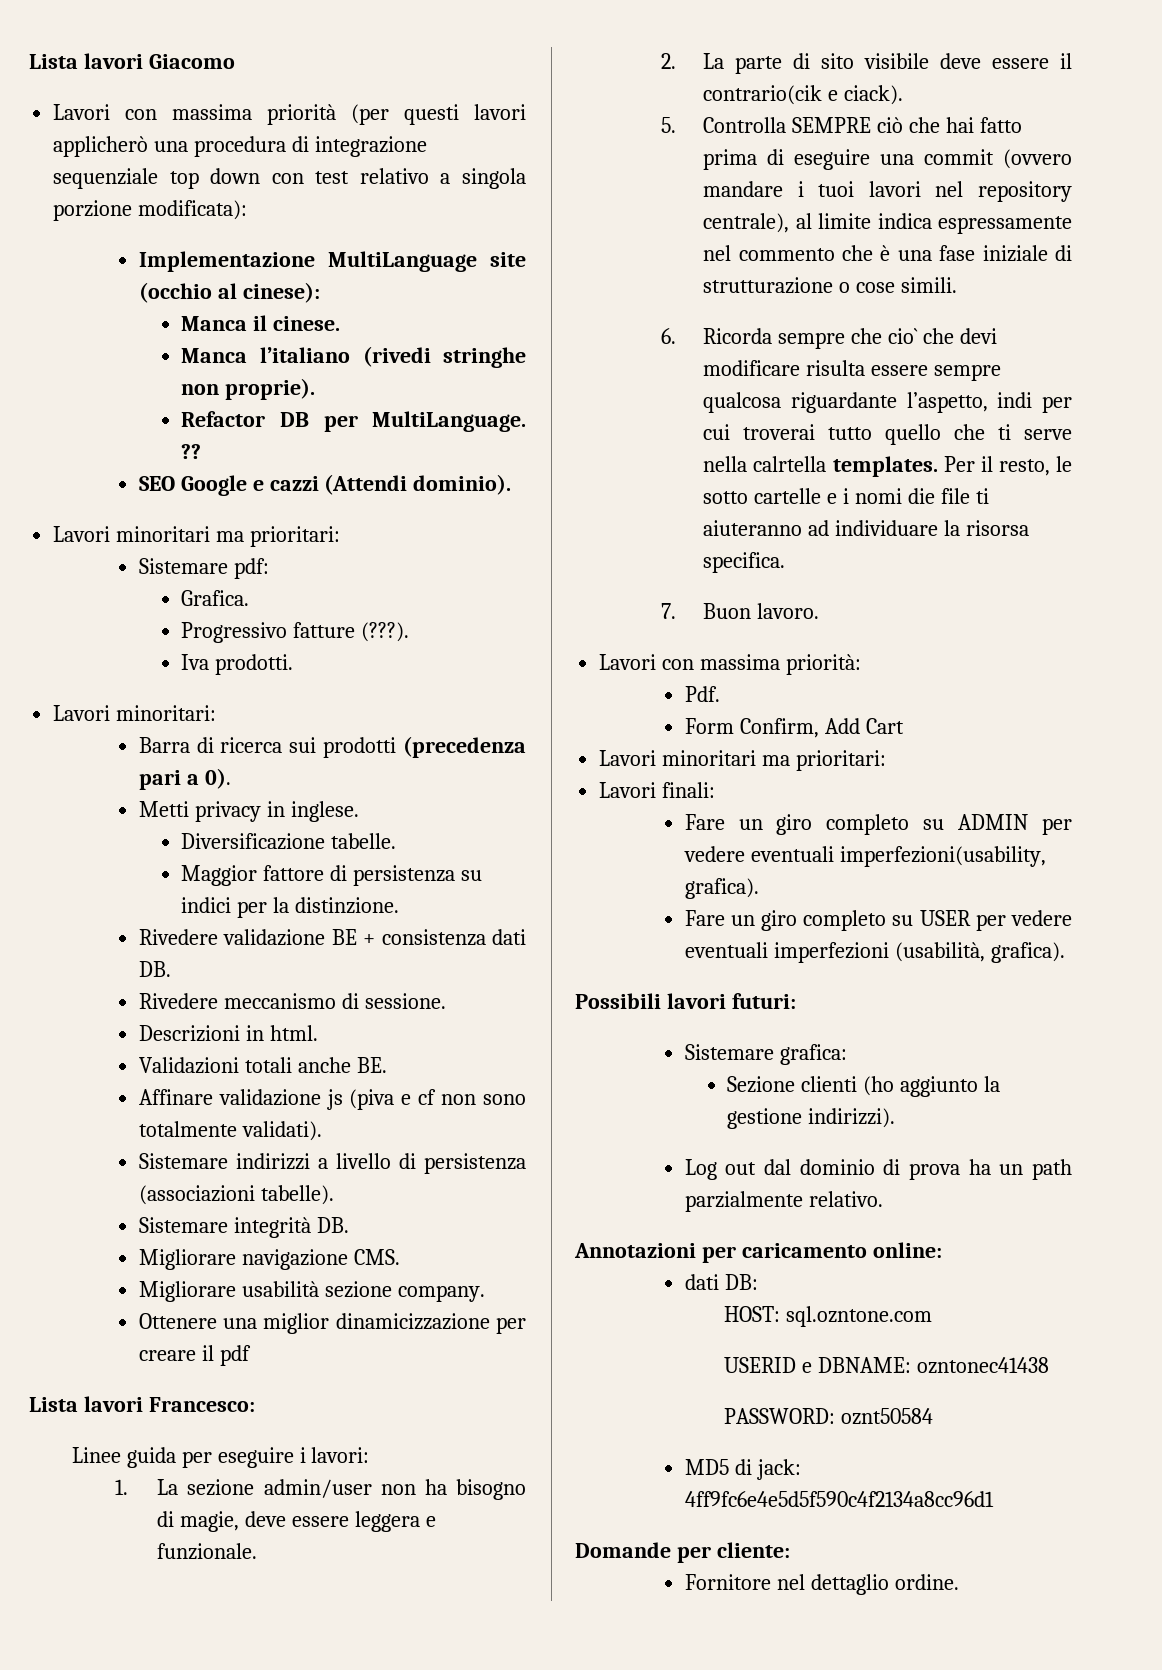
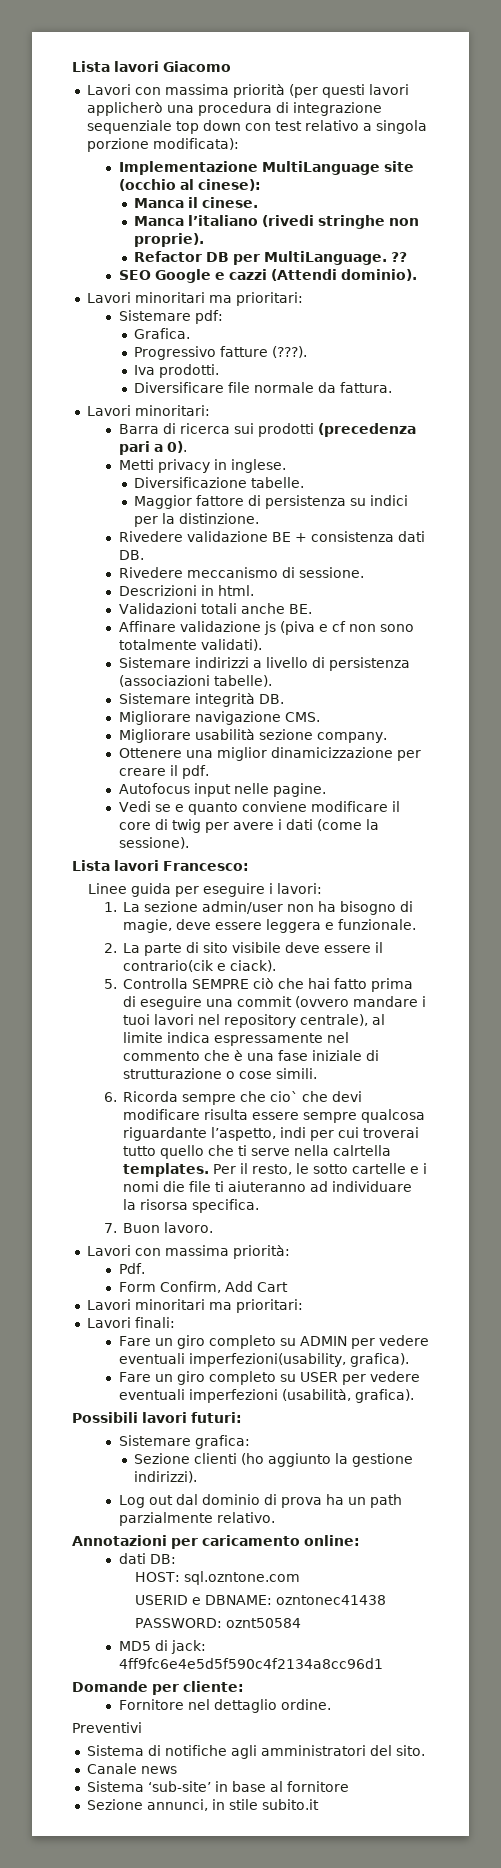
(294, 664) none -> [134,382,393,393] // Diversificare file normale da fattura.
[219,1345,251,1366] pdf -> [181,765,209,779] [118,783,326,797] [118,801,400,815] [118,819,379,833] [118,837,189,849] pdf. // Autofocus input nelle pagine. // Vedi se e quanto conviene modificare il core di twig per avere i dati (come la sessione).
(959, 1582) none -> [72,1722,142,1733] [86,1745,425,1759] [86,1763,177,1774] [86,1781,349,1792] [86,1799,319,1811] // Preventivi // Sistema di notifiche agli amministratori del sito. // Canale news // Sistema ‘sub-site’ in base al fornitore // Sezione annunci, in stile subito.it

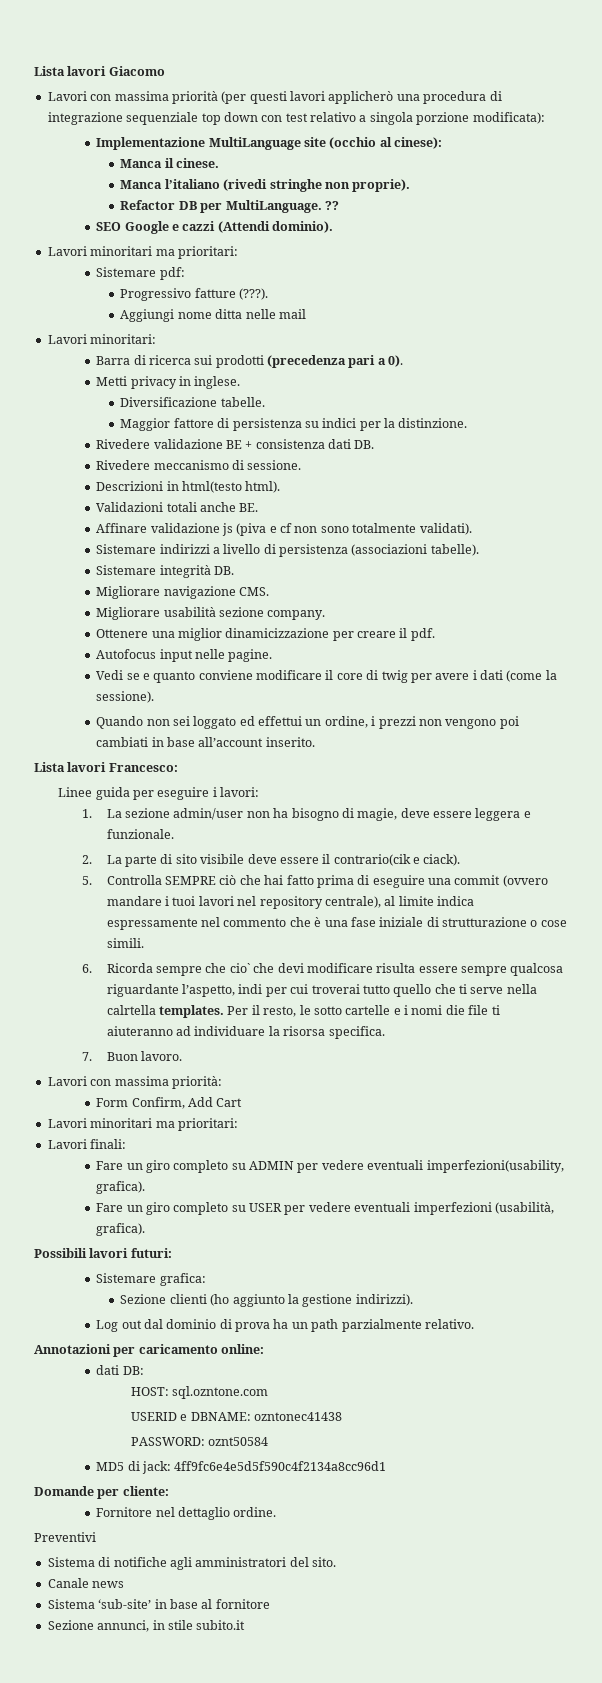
[134,328,191,339] // Grafica. -> (185, 273) none
[134,364,220,378] [134,382,393,393] Iva prodotti. // Diversificare file normale da fattura. -> [120,309,306,322] Aggiungi nome ditta nelle mail
[217,585,254,596] html. -> [181,481,281,493] html(testo html).
(189, 843) none -> [96,716,519,729] [96,737,315,747] // Quando non sei loggato ed effettui un ordine, i prezzi non vengono poi cambiati in base all’account inserito.
[118,1263,145,1274] // Pdf. -> (222, 1082) none

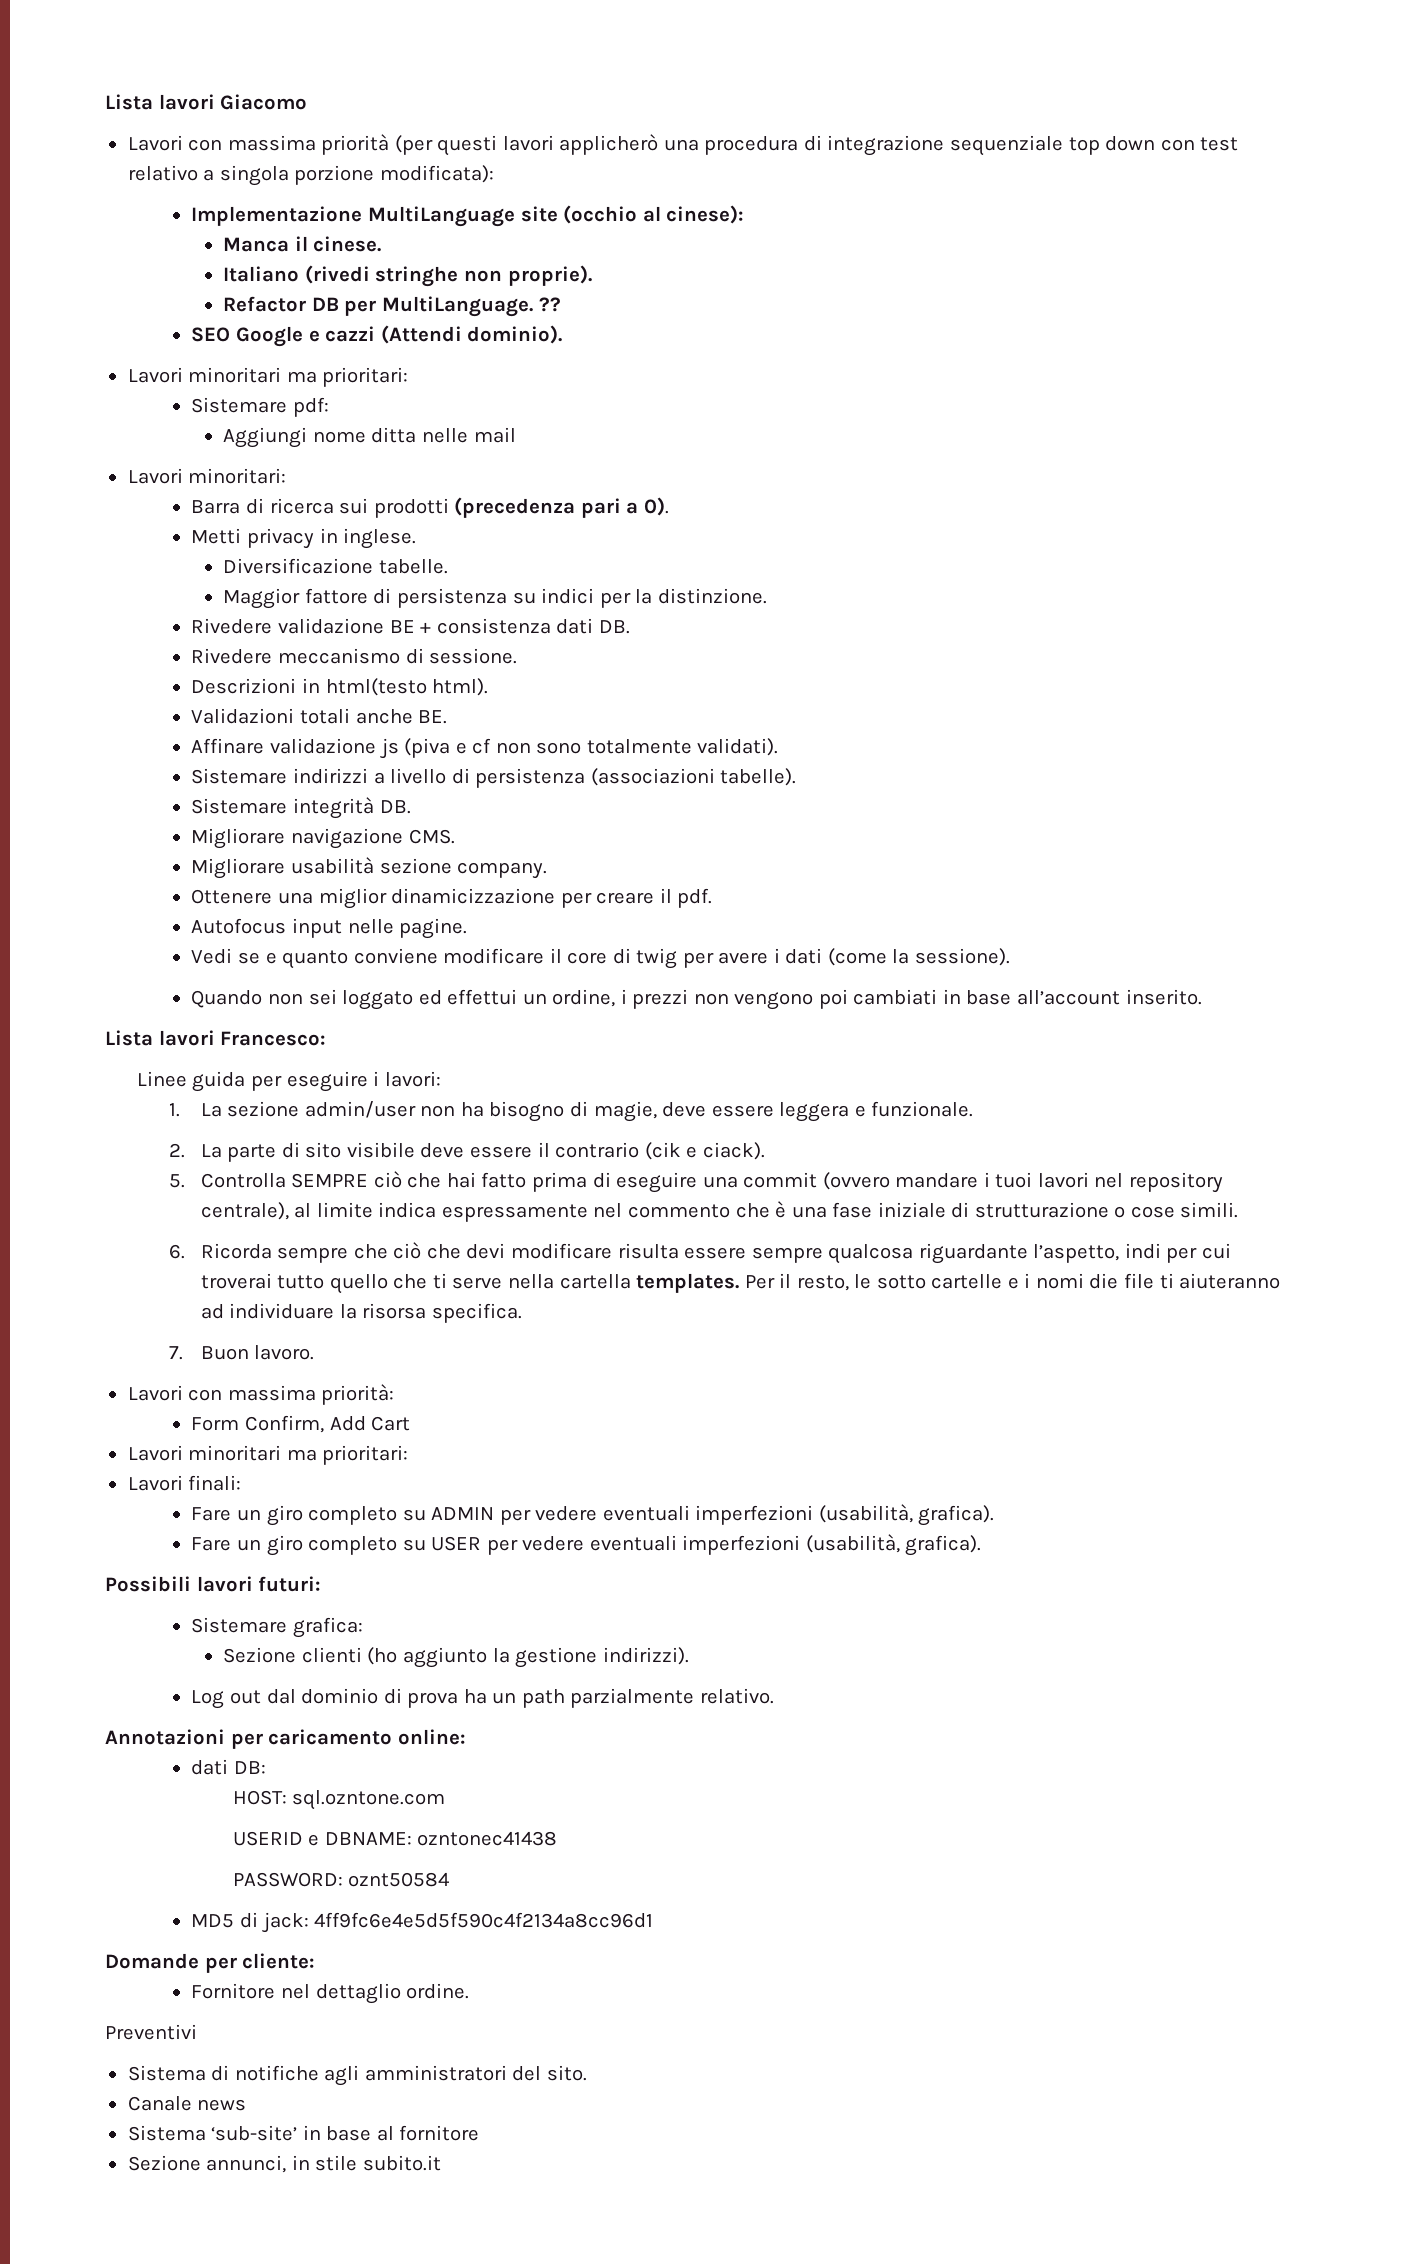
[120,179,220,189] Manca l’italiano -> [223,266,300,282] Italiano
[120,288,269,301] // Progressivo fatture (???). -> (329, 407) none
[333,854,411,866] contrario(cik -> [555,1142,681,1160] contrario (cik
[229,963,250,973] cio` -> [393,1242,422,1259] ciò
[106,1005,156,1015] calrtella -> [559,1274,631,1289] cartella
[426,1160,564,1173] imperfezioni(usability, -> [695,1504,913,1525] imperfezioni (usabilità,

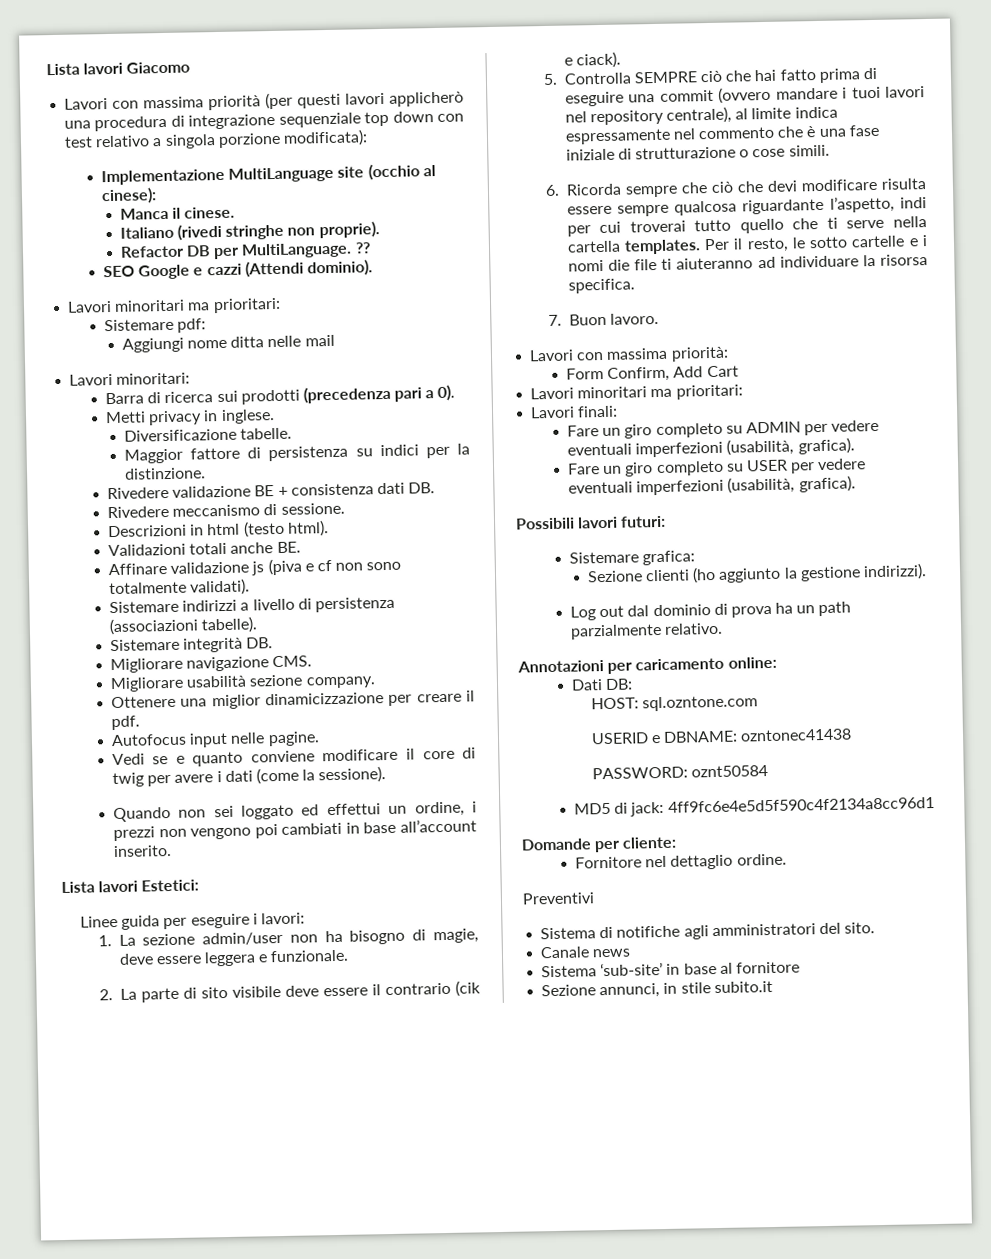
[325,678,427,696] html(testo -> [207,520,285,538] html (testo
[220,1031,327,1046] Francesco: -> [141,879,200,892] Estetici:
[191,1759,229,1775] dati -> [570,679,603,691] Dati

